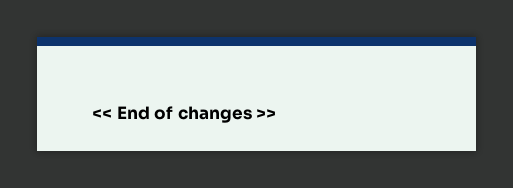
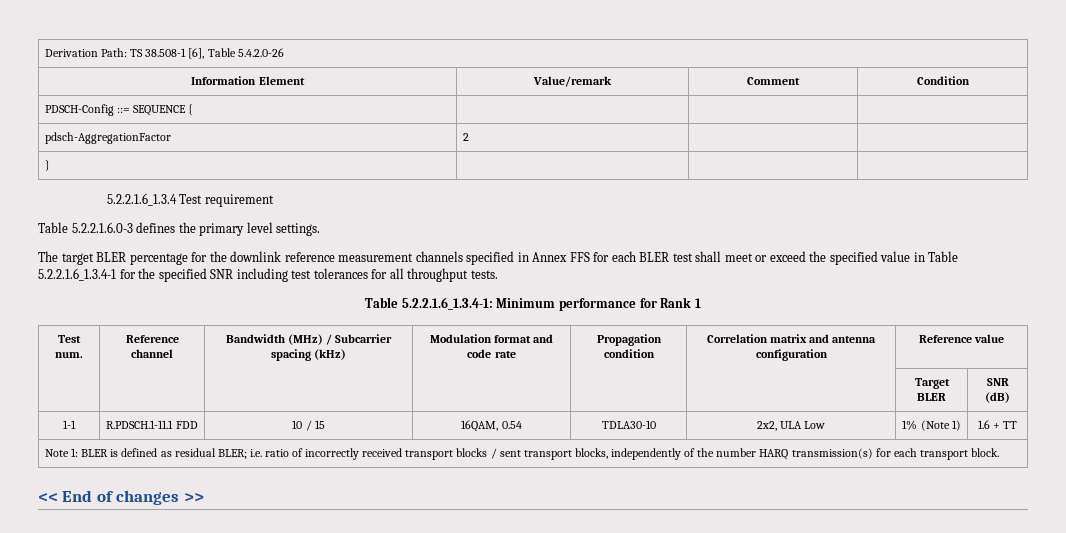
(92, 114) none -> [45,48,284,59] [191,76,305,85] [533,76,612,87] [747,77,800,85] [916,76,970,85] [45,104,194,116] [45,132,172,144] [463,133,470,141] [45,160,51,171] [106,193,274,207] [38,222,321,236] [38,251,959,265] [38,268,498,282] [365,297,701,311] [58,335,81,343] [55,352,83,358] [125,335,179,343] [131,349,173,358] [225,334,393,345] [270,349,347,361] [429,334,554,343] [467,349,516,358] [596,334,662,346] [603,349,655,358] [706,334,877,343] [755,349,828,361] [918,334,1005,343] [914,378,950,389] [917,393,946,401] [986,378,1009,386] [985,392,1010,403] [63,420,76,429] [106,420,198,429] [292,420,325,431] [461,420,522,432] [601,420,656,429] [756,421,826,431] [902,420,961,431] [977,420,1018,429] [45,448,999,460] Derivation Path: TS 38.508-1 [6], Table 5.4.2.0-26 // Information Element | Value/remark | Comment | Condition // PDSCH-Config ::= SEQUENCE { | | | // pdsch-AggregationFactor | 2 | | // } | | | // 5.2.2.1.6_1.3.4 Test requirement // Table 5.2.2.1.6.0-3 defines the primary level settings. // The target BLER percentage for the downlink reference measurement channels specified in Annex FFS for each BLER test shall meet or exceed the specified value in Table 5.2.2.1.6_1.3.4-1 for the specified SNR including test tolerances for all throughput tests. // Table 5.2.2.1.6_1.3.4-1: Minimum performance for Rank 1 // Test num. | Reference channel | Bandwidth (MHz) / Subcarrier spacing (kHz) | Modulation format and code rate | Propagation condition | Correlation matrix and antenna configuration | Reference value // | | | | | | Target BLER | SNR (dB) // 1-1 | R.PDSCH.1-11.1 FDD | 10 / 15 | 16QAM, 0.54 | TDLA30-10 | 2x2, ULA Low | 1% (Note 1) | 1.6 + TT // Note 1: BLER is defined as residual BLER; i.e. ratio of incorrectly received transport blocks / sent transport blocks, independently of the number HARQ transmission(s) for each transport block. //

